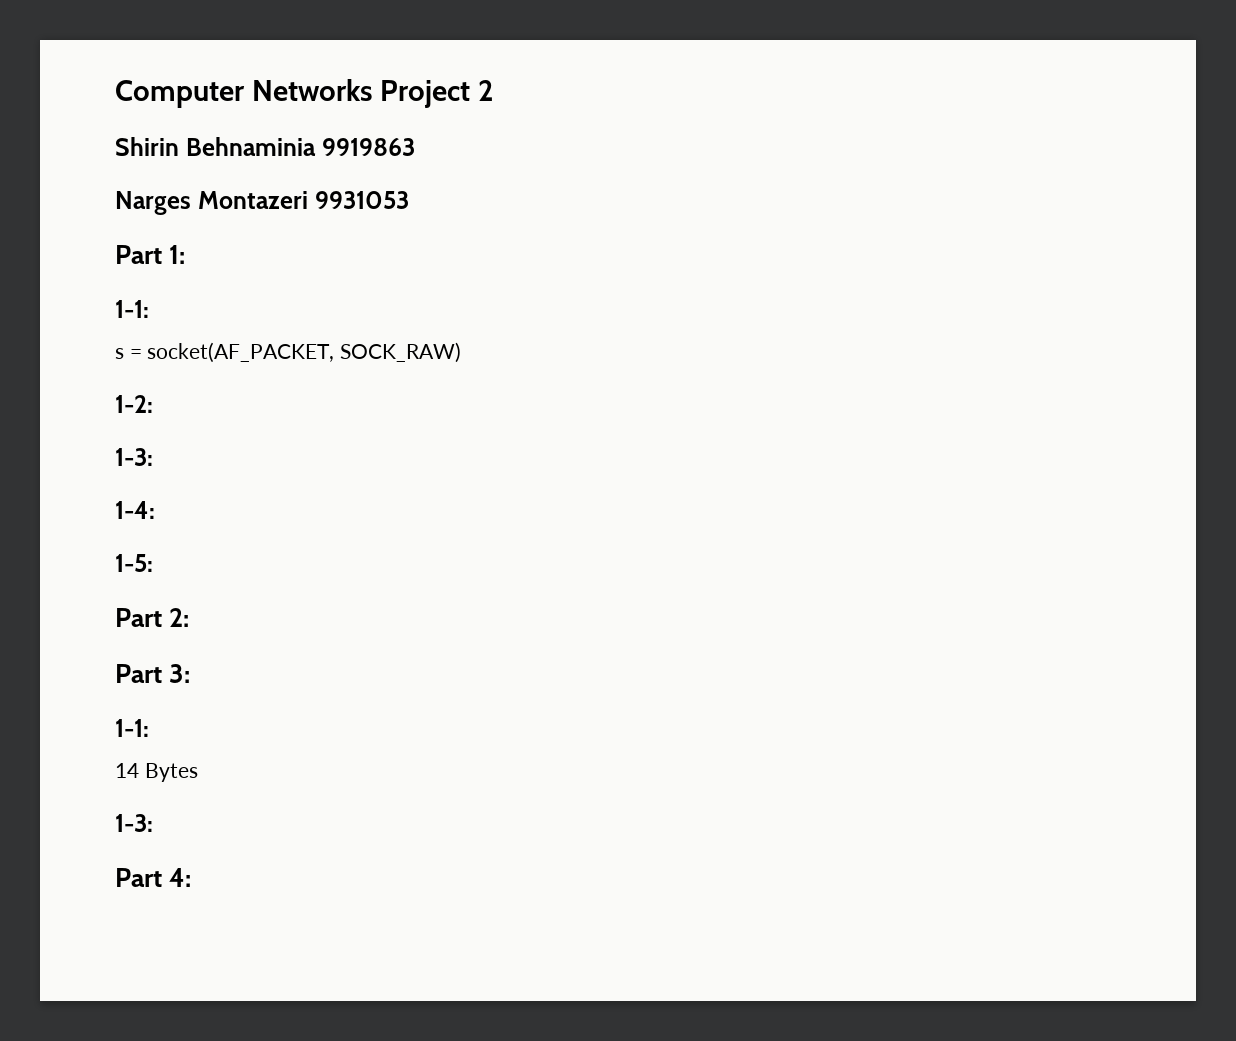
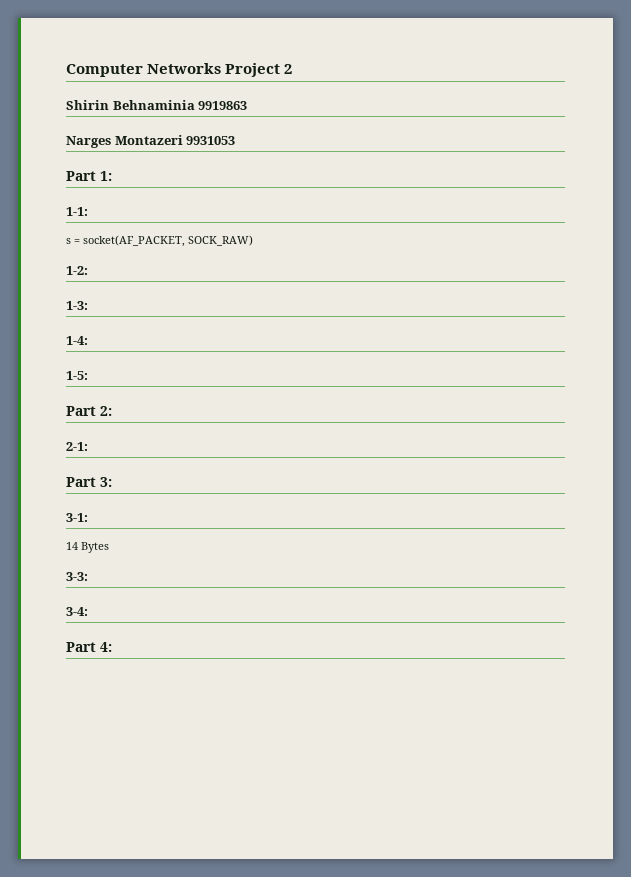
(190, 617) none -> [66,442,88,451] // 2-1:
[115,719,149,737] 1-1: -> [66,513,88,522] 3-1:
[115,814,153,832] 1-3: -> [66,572,88,581] [66,607,88,616] 3-3: // 3-4:

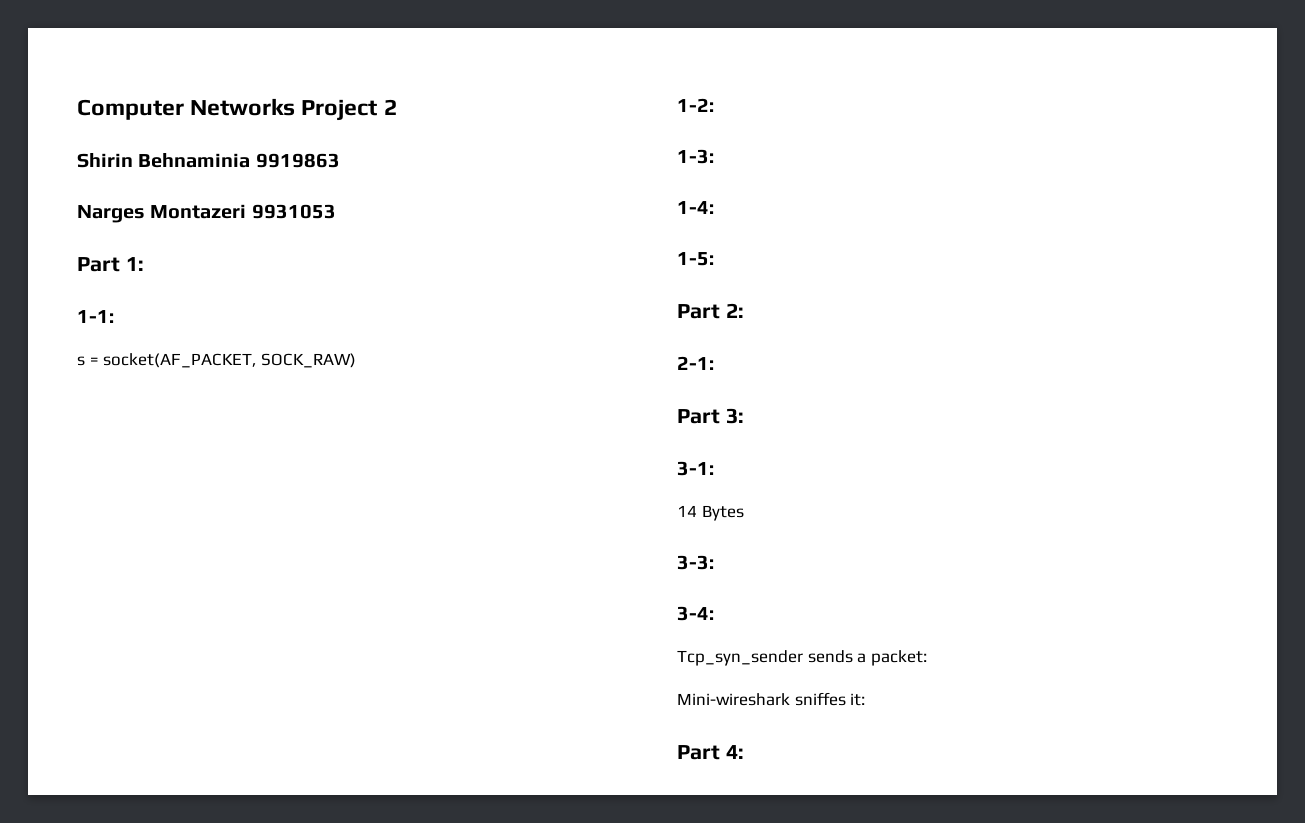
(88, 611) none -> [677,650,927,666] [677,692,866,706] // Tcp_syn_sender sends a packet: // Mini-wireshark sniffes it:

